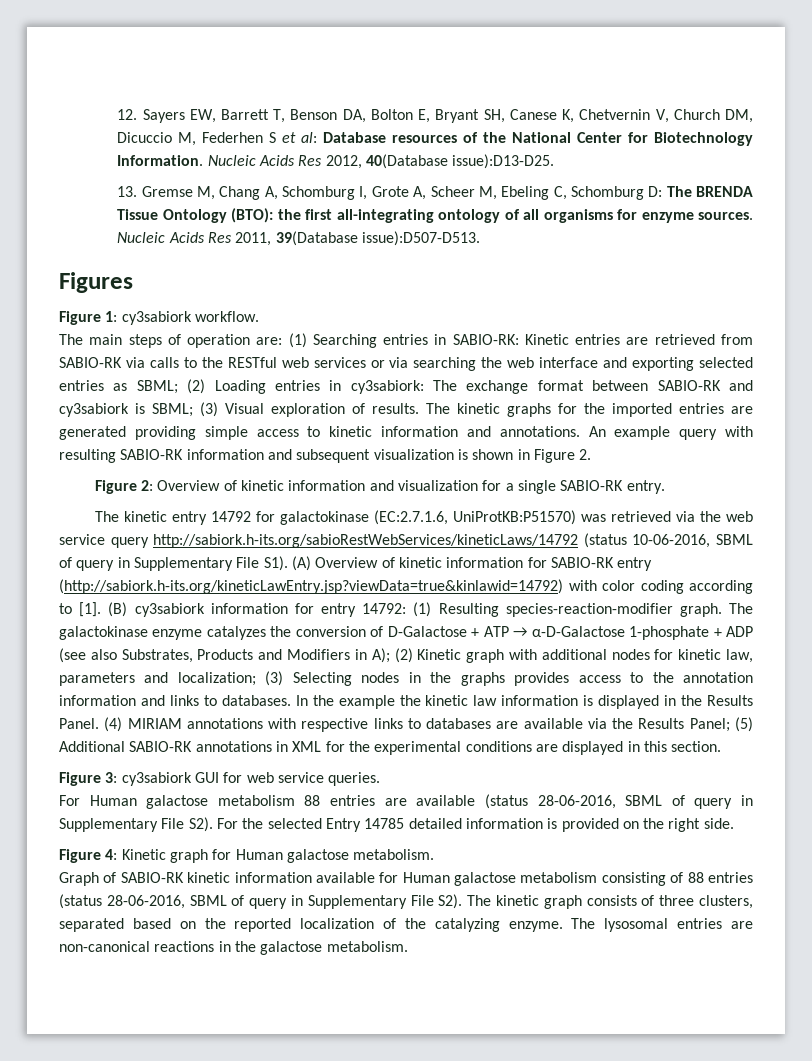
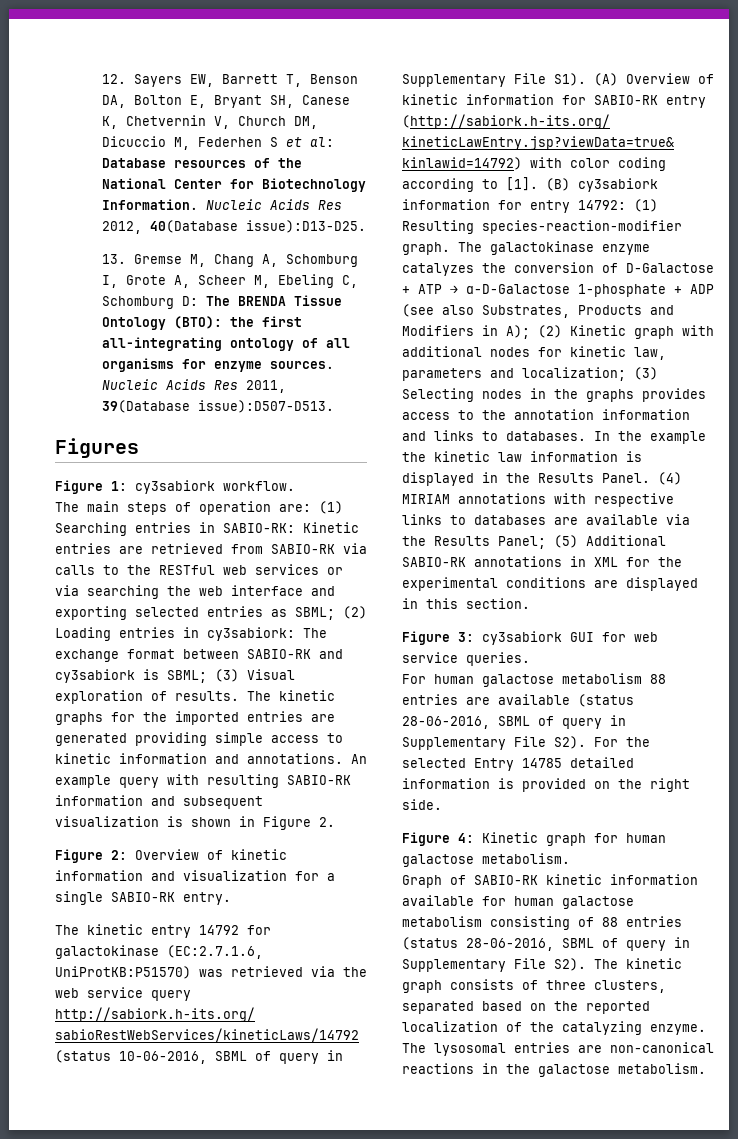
[89,795,137,806] Human -> [434,674,474,684] human
[235,849,283,860] Human -> [626,833,666,843] human
[402,872,450,883] Human -> [514,896,554,906] human

